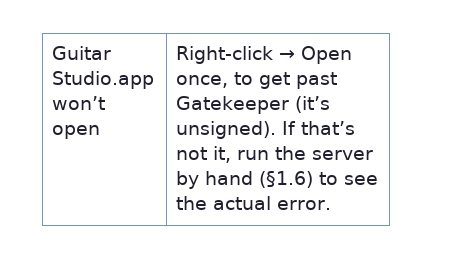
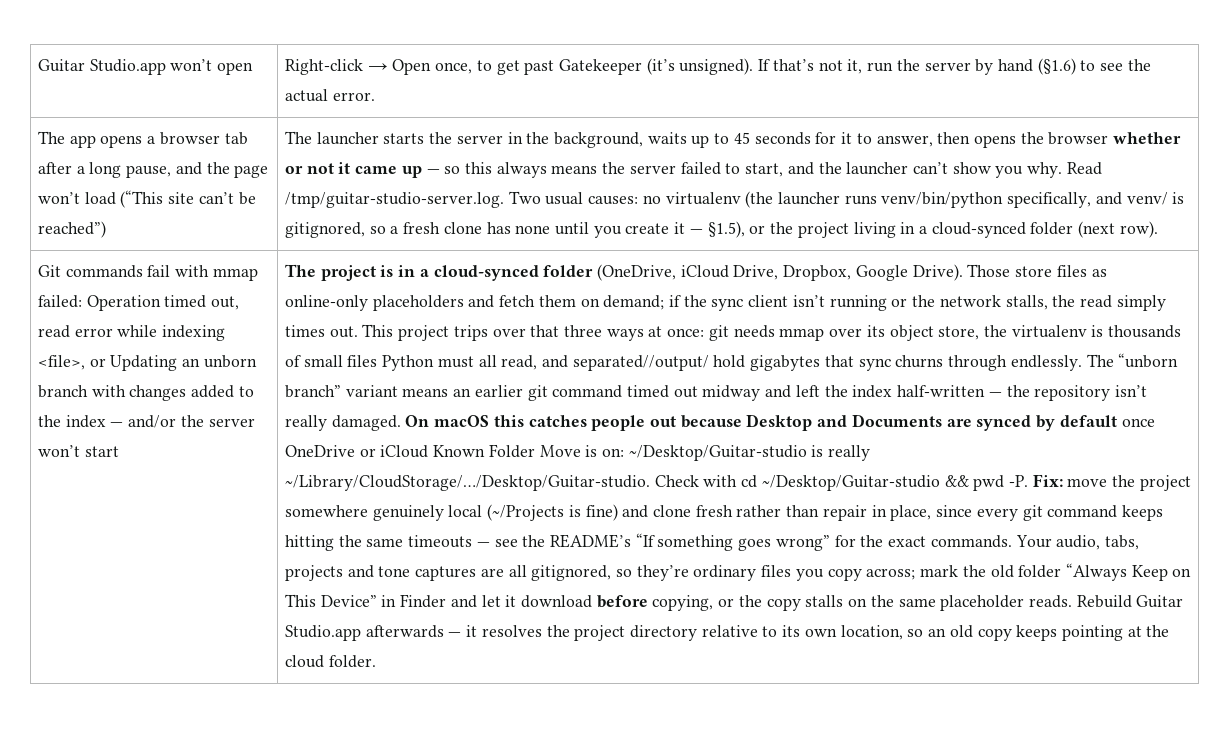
(331, 205) none -> [37,131,248,148] [37,162,269,178] [37,190,256,208] [37,221,106,238] [284,131,1182,148] [284,162,1102,178] [284,191,1185,208] [284,221,1158,238] [37,265,258,281] [37,295,240,311] [37,325,226,341] [37,355,257,371] [37,385,254,401] [37,415,255,428] [37,445,119,457] [284,264,1107,281] [284,295,1166,311] [284,324,1182,341] [284,353,1179,371] [284,385,1147,401] [284,414,1155,431] [284,444,871,461] [284,474,1191,491] [284,504,1163,521] [284,533,1139,551] [284,563,1192,581] [284,594,1184,611] [284,625,1170,641] [284,655,376,668] // The app opens a browser tab after a long pause, and the page won’t load (“This site can’t be reached”) | The launcher starts the server in the background, waits up to 45 seconds for it to answer, then opens the browser whether or not it came up — so this always means the server failed to start, and the launcher can’t show you why. Read /tmp/guitar-studio-server.log. Two usual causes: no virtualenv (the launcher runs venv/bin/python specifically, and venv/ is gitignored, so a fresh clone has none until you create it — §1.5), or the project living in a cloud-synced folder (next row). // Git commands fail with mmap failed: Operation timed out, read error while indexing <file>, or Updating an unborn branch with changes added to the index — and/or the server won’t start | The project is in a cloud-synced folder (OneDrive, iCloud Drive, Dropbox, Google Drive). Those store files as online-only placeholders and fetch them on demand; if the sync client isn’t running or the network stalls, the read simply times out. This project trips over that three ways at once: git needs mmap over its object store, the virtualenv is thousands of small files Python must all read, and separated//output/ hold gigabytes that sync churns through endlessly. The “unborn branch” variant means an earlier git command timed out midway and left the index half-written — the repository isn’t really damaged. On macOS this catches people out because Desktop and Documents are synced by default once OneDrive or iCloud Known Folder Move is on: ~/Desktop/Guitar-studio is really ~/Library/CloudStorage/…/Desktop/Guitar-studio. Check with cd ~/Desktop/Guitar-studio && pwd -P. Fix: move the project somewhere genuinely local (~/Projects is fine) and clone fresh rather than repair in place, since every git command keeps hitting the same timeouts — see the README’s “If something goes wrong” for the exact commands. Your audio, tabs, projects and tone captures are all gitignored, so they’re ordinary files you copy across; mark the old folder “Always Keep on This Device” in Finder and let it download before copying, or the copy stalls on the same placeholder reads. Rebuild Guitar Studio.app afterwards — it resolves the project directory relative to its own location, so an old copy keeps pointing at the cloud folder.

